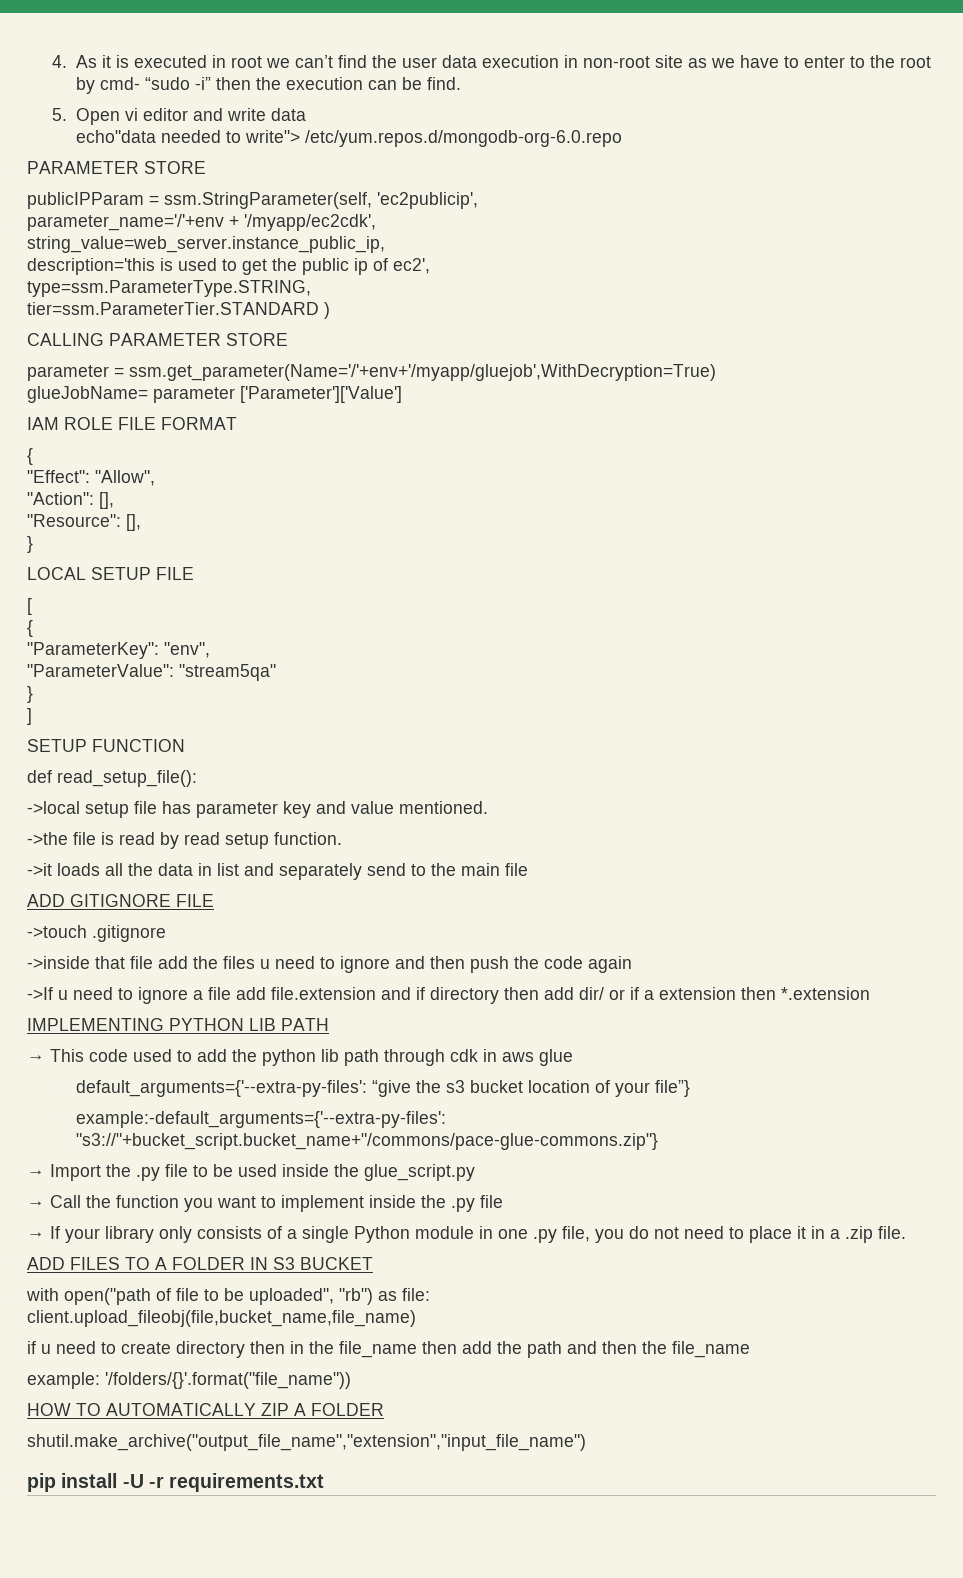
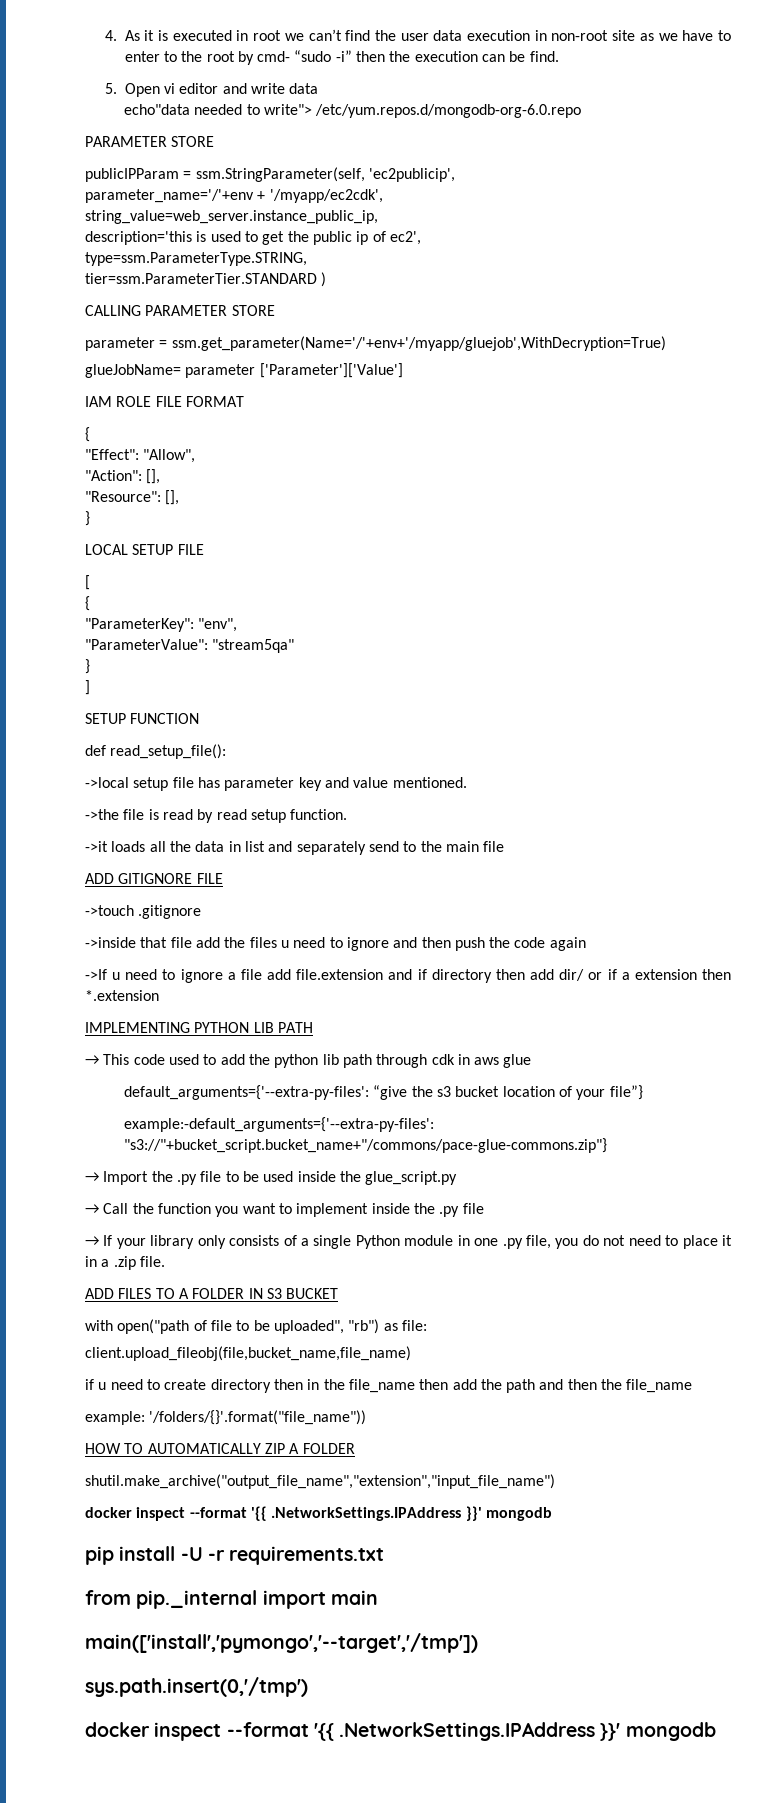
(586, 1442) none -> [85,1506,552,1521] // docker inspect --format '{{ .NetworkSettings.IPAddress }}' mongodb
(325, 1482) none -> [85,1590,378,1609] [85,1633,478,1653] [85,1677,308,1697] [85,1722,716,1741] // from pip._internal import main // main(['install','pymongo','--target','/tmp']) // sys.path.insert(0,'/tmp') // docker inspect --format '{{ .NetworkSettings.IPAddress }}' mongodb

